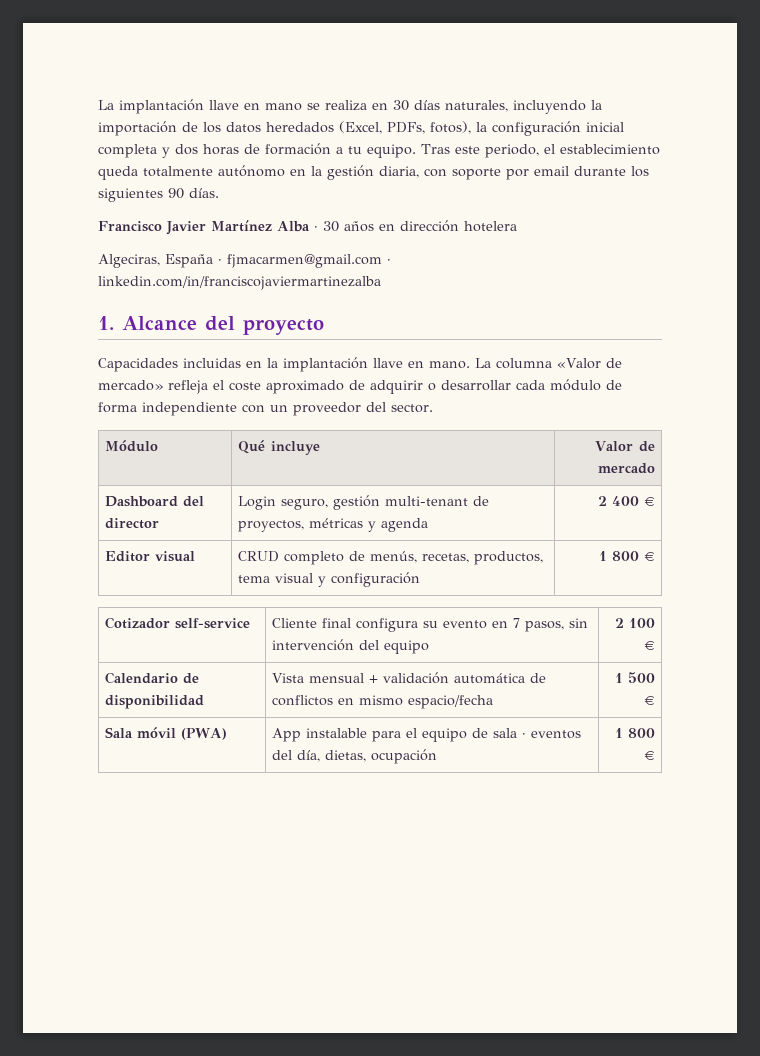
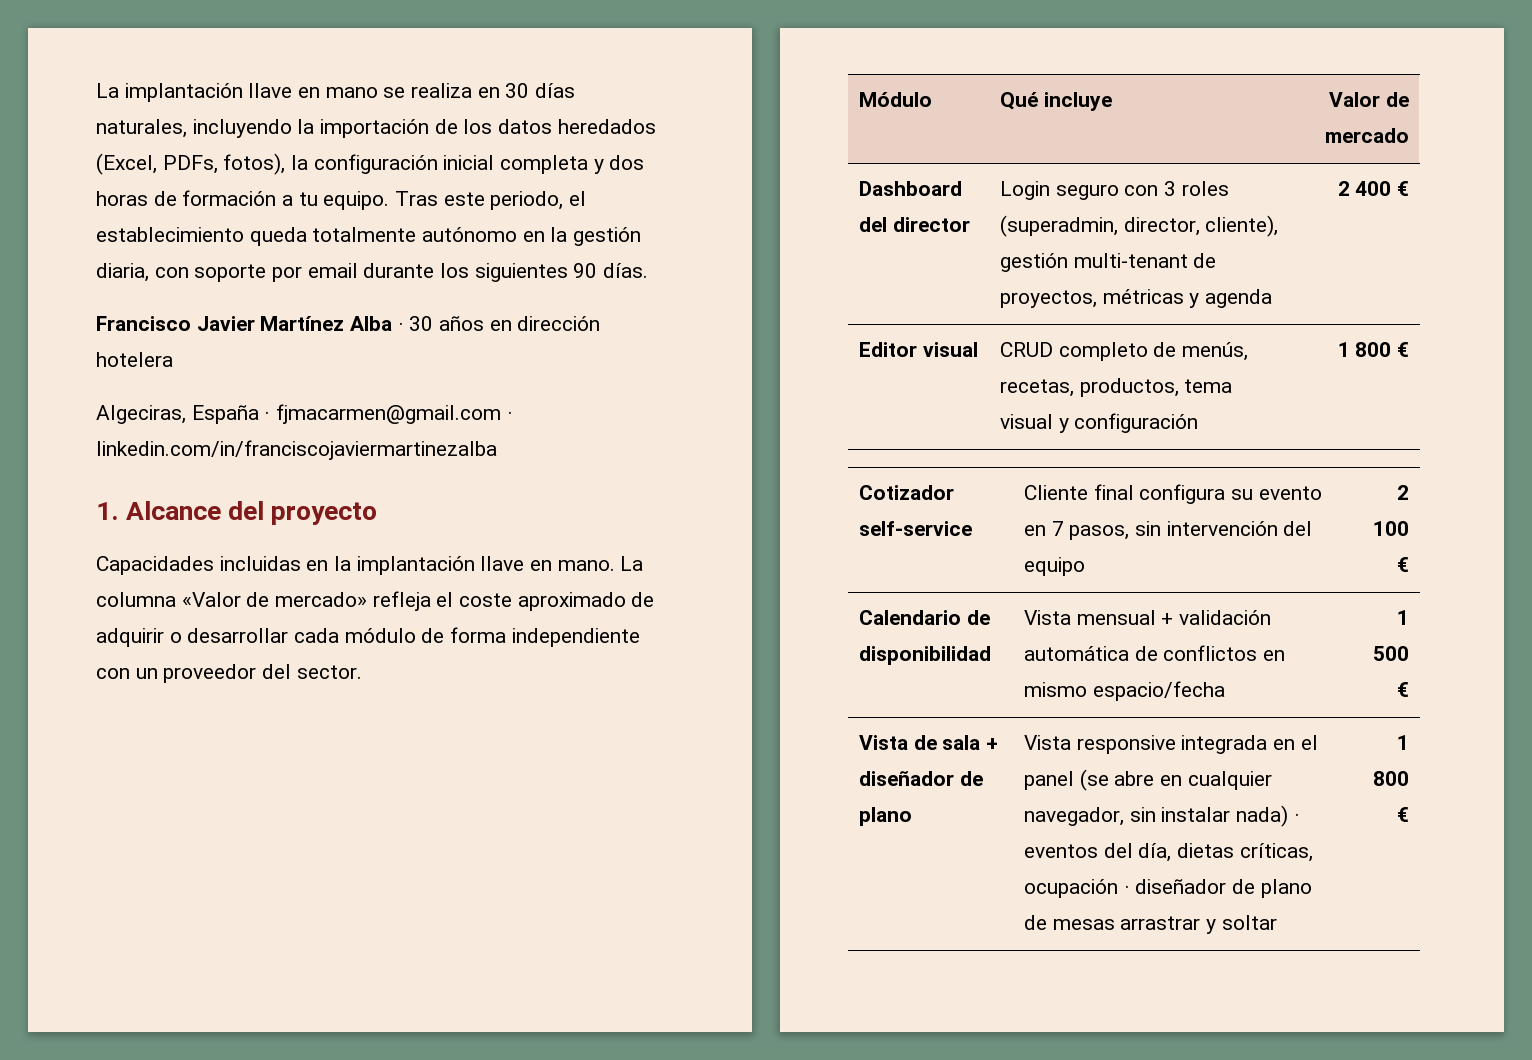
[281,499,329,510] seguro, -> [1055,181,1229,200] [1000,215,1279,237] seguro con 3 roles (superadmin, director, cliente),
[105,727,228,740] [272,728,518,742] Sala móvil (PWA) | App instalable para el equipo de sala -> [859,735,999,750] [859,771,983,786] [859,807,913,826] [1024,735,1318,754] [1024,769,1272,791] [1024,805,1289,827] Vista de sala + diseñador de plano | Vista responsive integrada en el panel (se abre en cualquier navegador, sin instalar nada)
[325,750,367,762] dietas, -> [1177,843,1313,862] dietas críticas,
(438, 756) none -> [1123,879,1312,898] [1024,915,1277,934] · diseñador de plano de mesas arrastrar y soltar

